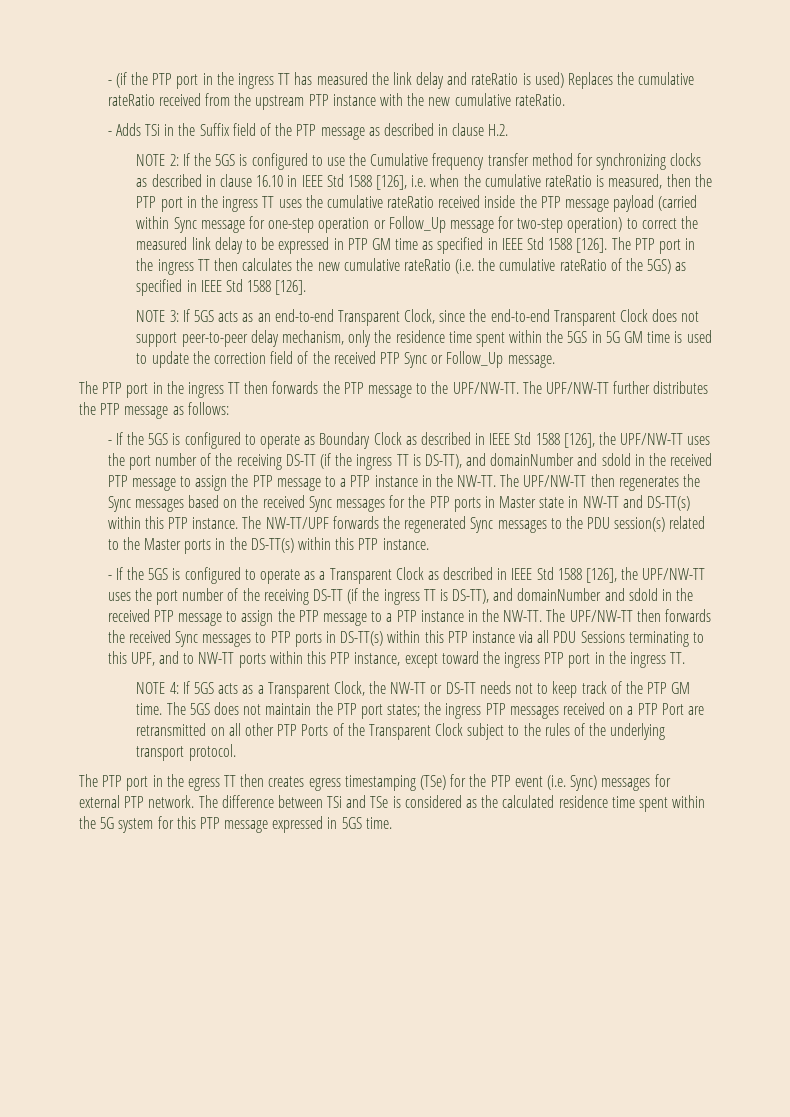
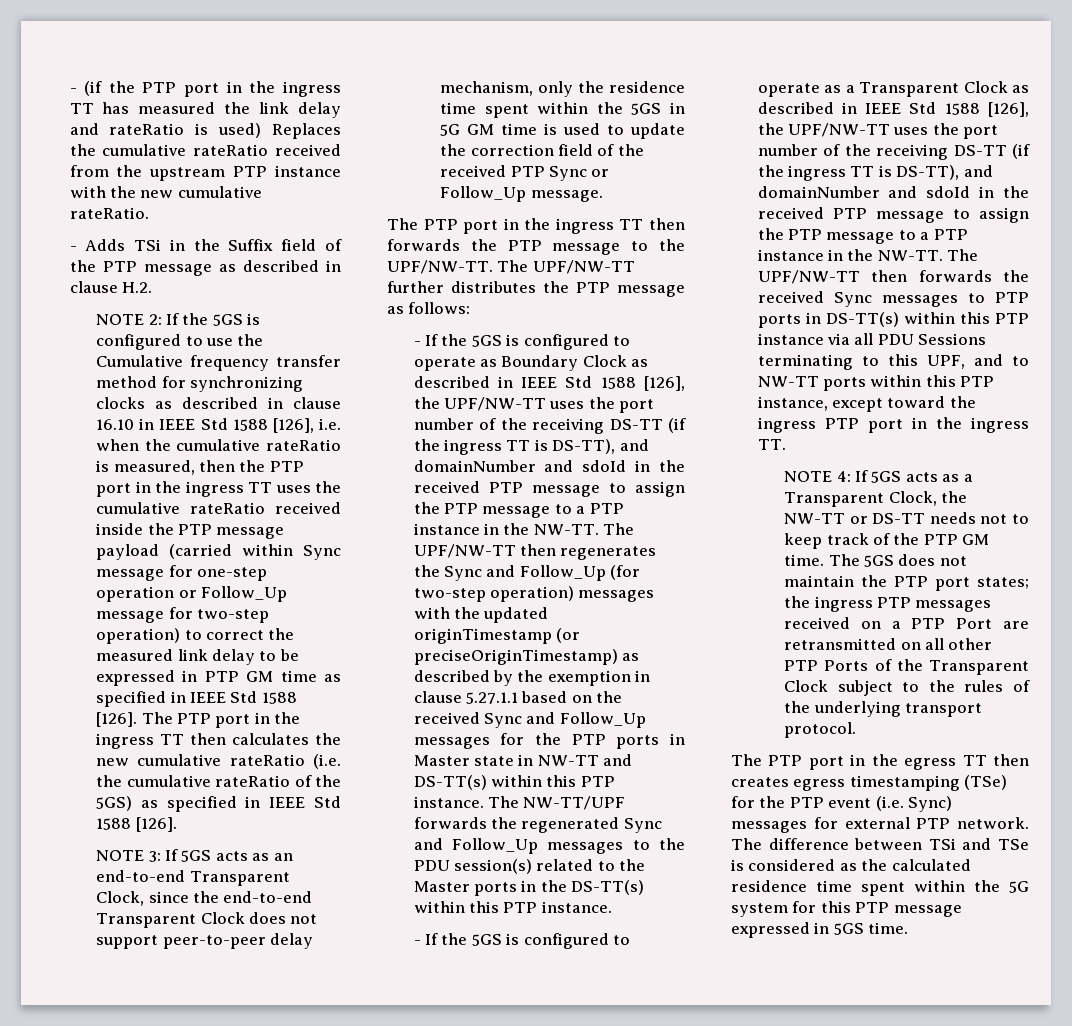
[134,499,184,512] messages -> [486,565,641,581] [413,586,655,602] [413,607,549,623] [413,628,580,644] [413,649,639,665] [413,670,651,686] [413,691,518,704] and Follow_Up (for two-step operation) messages with the updated originTimestamp (or preciseOriginTimestamp) as described by the exemption in clause 5.27.1.1
(332, 504) none -> [526,712,646,728] and Follow_Up
(494, 525) none -> [413,838,538,854] and Follow_Up

